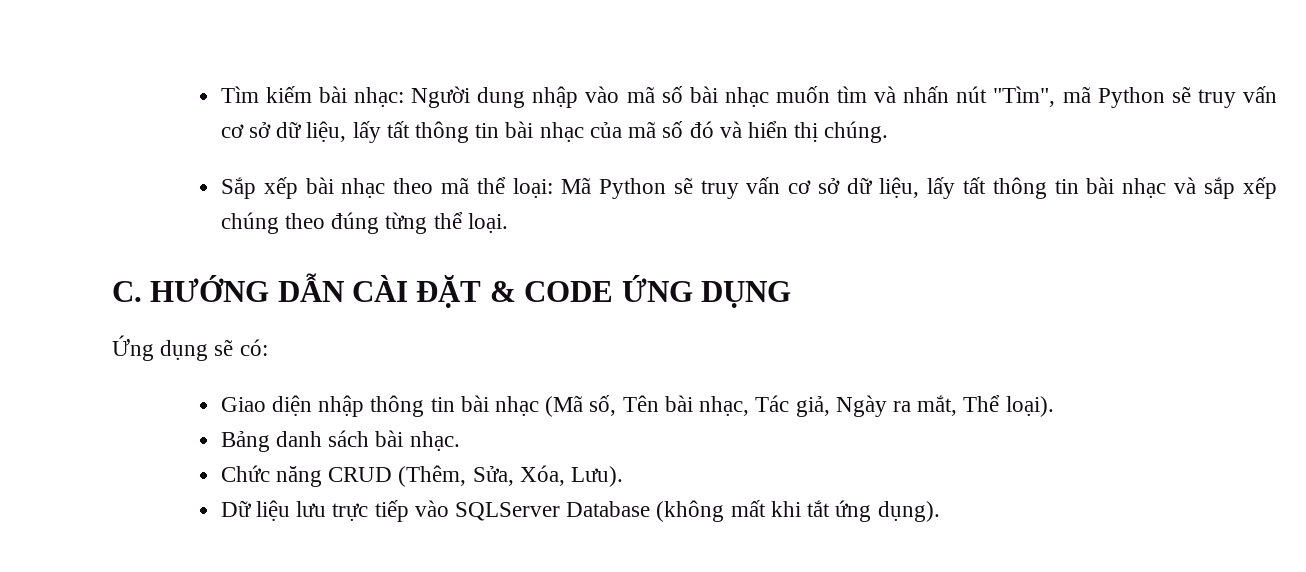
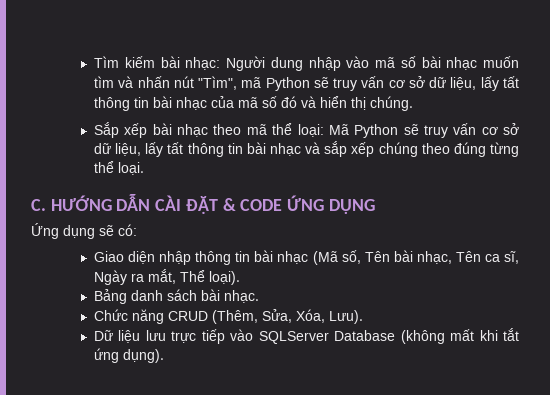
[755,395,830,417] Tác giả, -> [455,251,519,264] Tên ca sĩ,

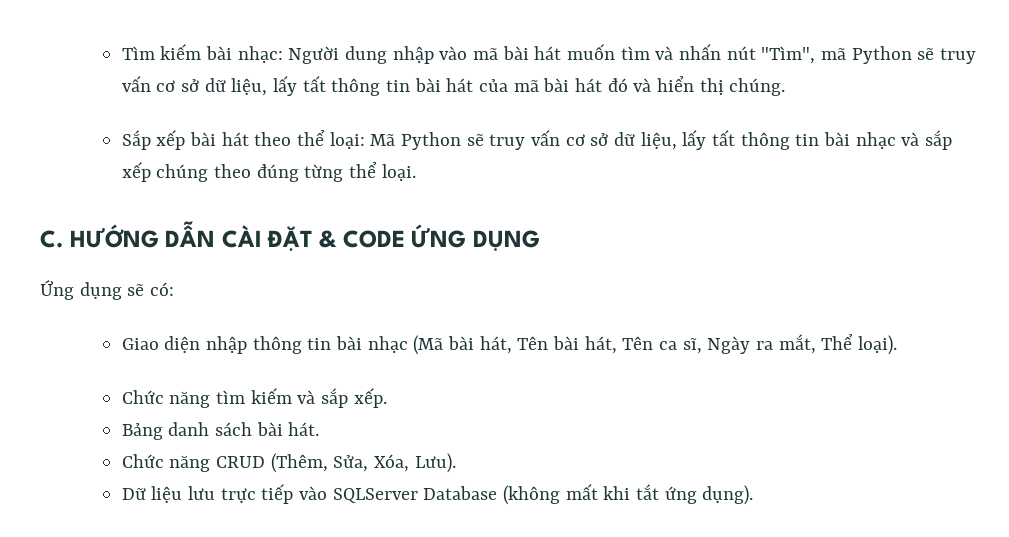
[400,56,478,70] số bài nhạc -> [502,46,562,60] bài hát
[176,97,208,110] nhạc -> [446,78,474,92] hát
[262,96,278,108] số -> [543,78,602,92] bài hát
[177,124,267,137] nhạc theo mã -> [221,132,292,146] hát theo
[341,250,361,264] số, -> [447,336,512,354] bài hát,
[416,251,452,264] nhạc, -> [584,336,617,354] hát,
(241, 278) none -> [121,388,387,408] // Chức năng tìm kiếm và sắp xếp.
[224,290,260,303] nhạc. -> [288,422,320,436] hát.

